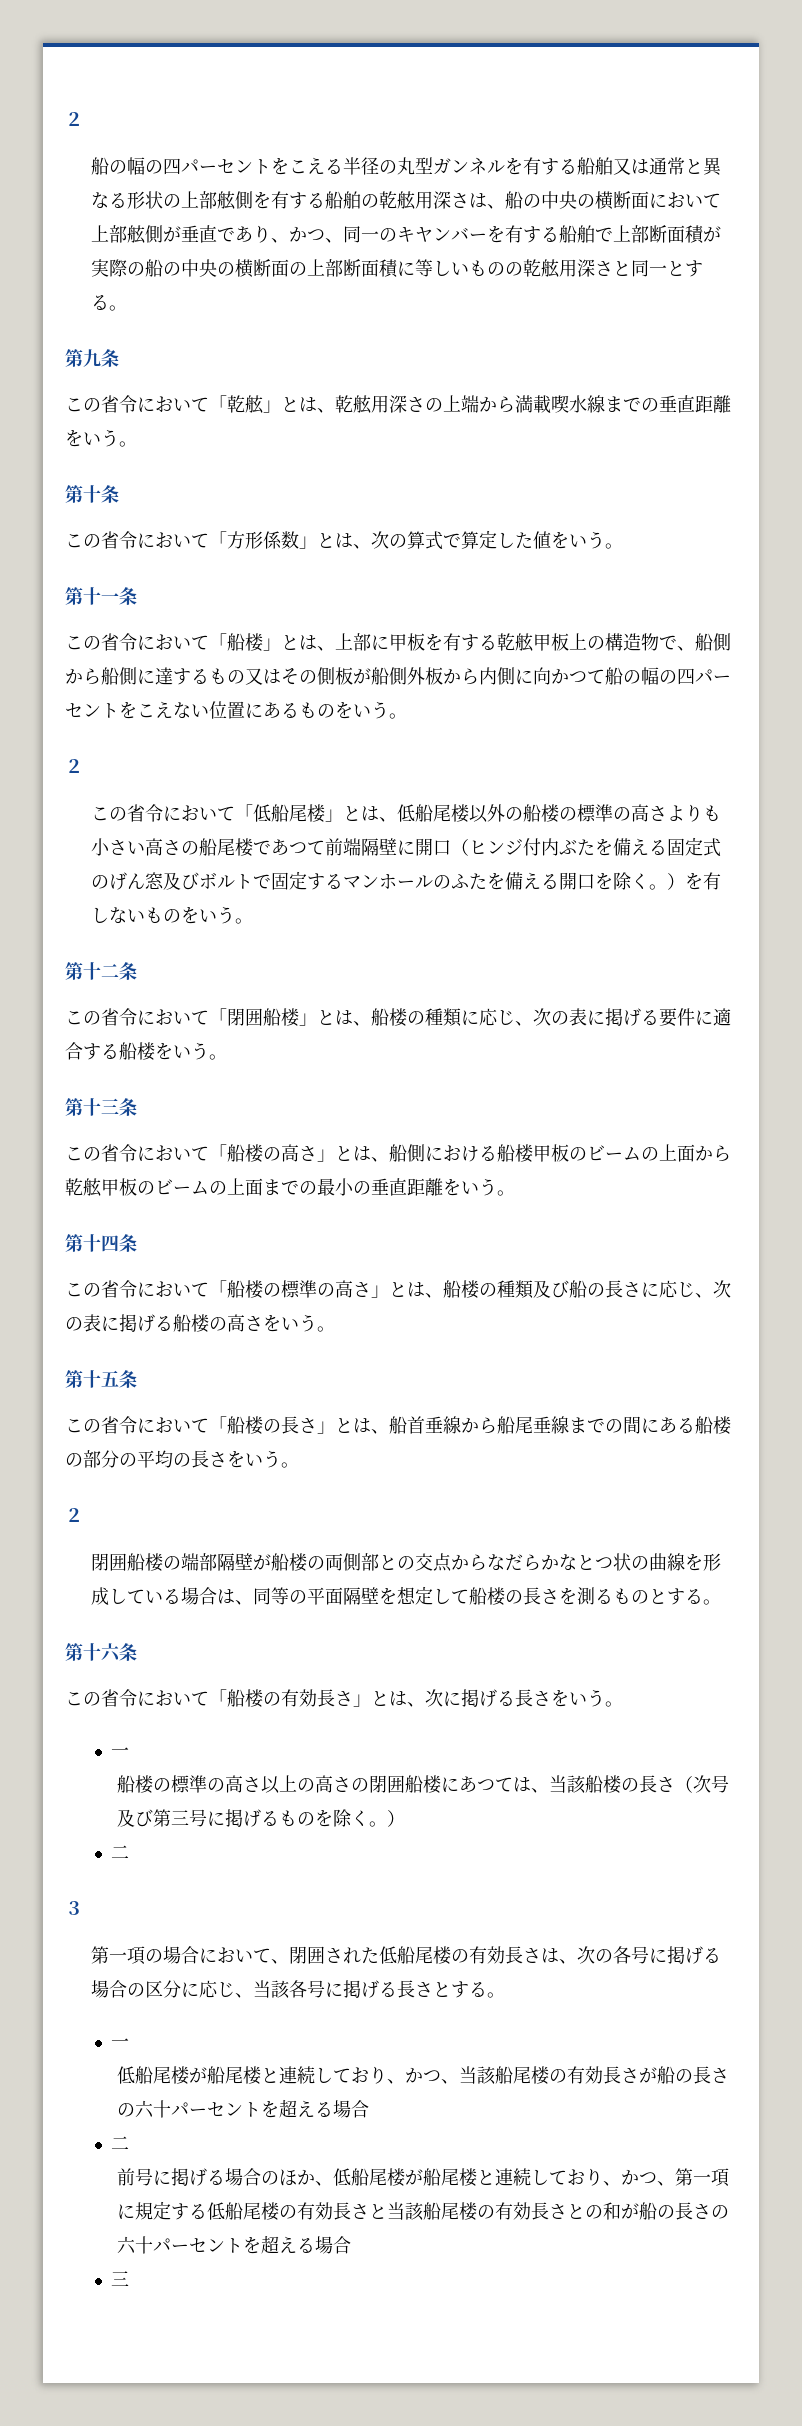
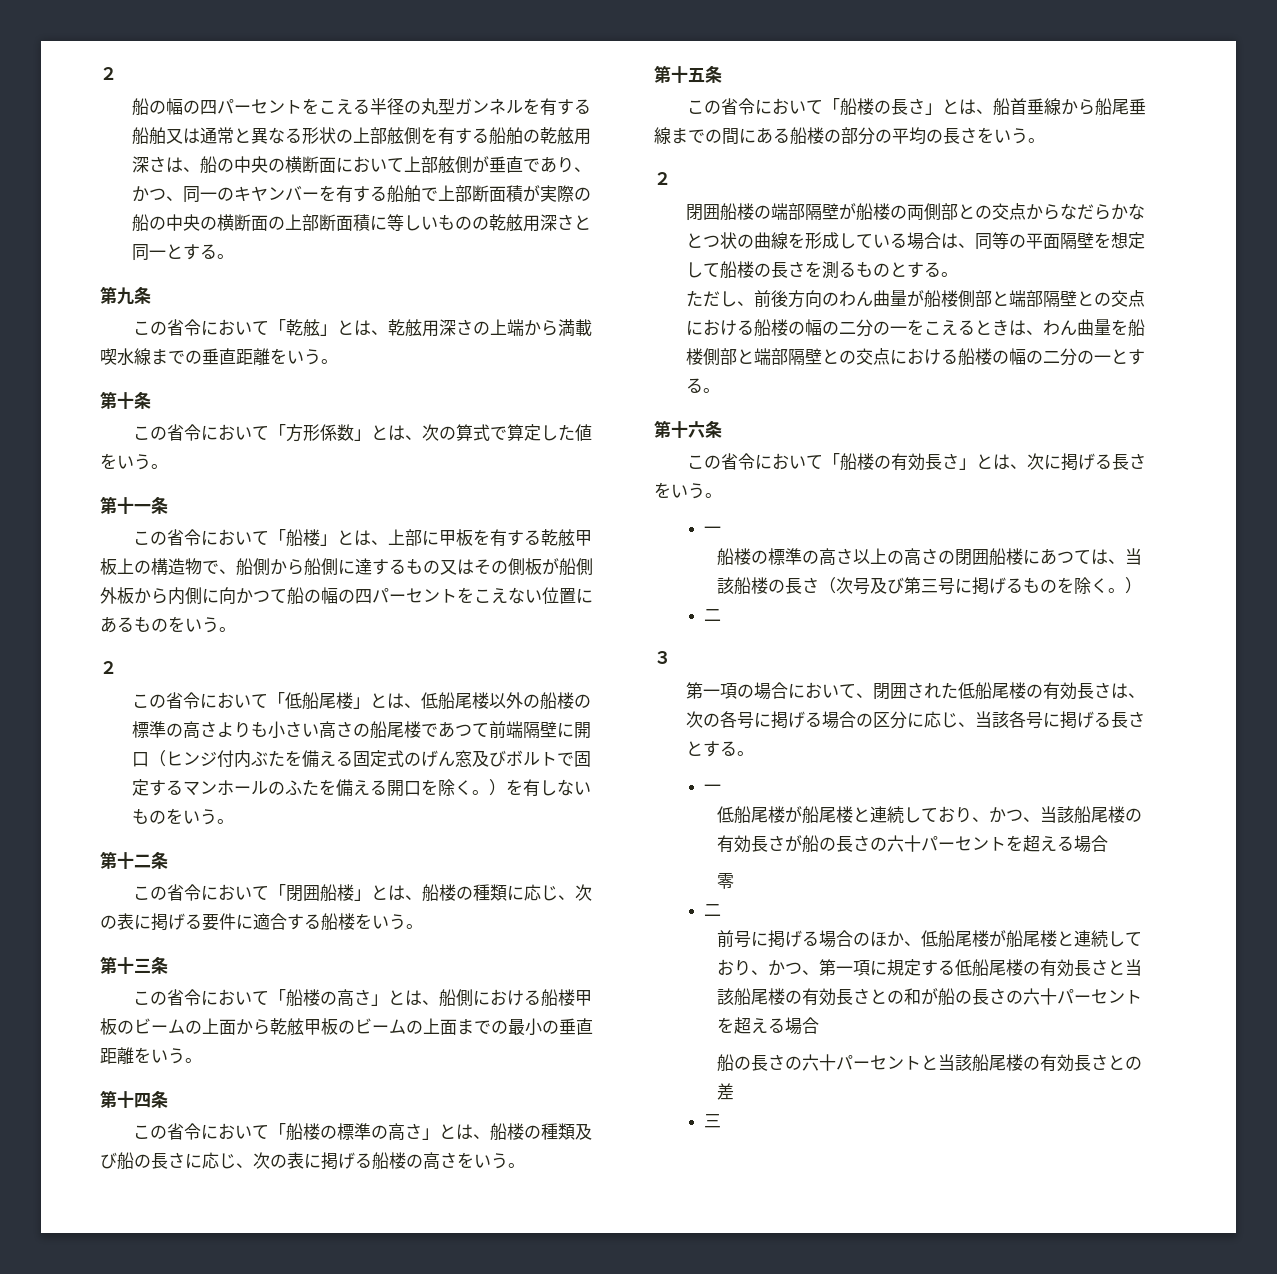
(722, 1602) none -> [685,290,1145,308] [685,319,1145,337] [685,348,1145,366] [685,378,720,393] // ただし、前後方向のわん曲量が船楼側部と端部隔壁との交点における船楼の幅の二分の一をこえるときは、わん曲量を船楼側部と端部隔壁との交点における船楼の幅の二分の一とする。
(370, 2109) none -> [717,873,735,889] // 零
(352, 2245) none -> [717,1054,1143,1072] [717,1083,735,1100] // 船の長さの六十パーセントと当該船尾楼の有効長さとの差

